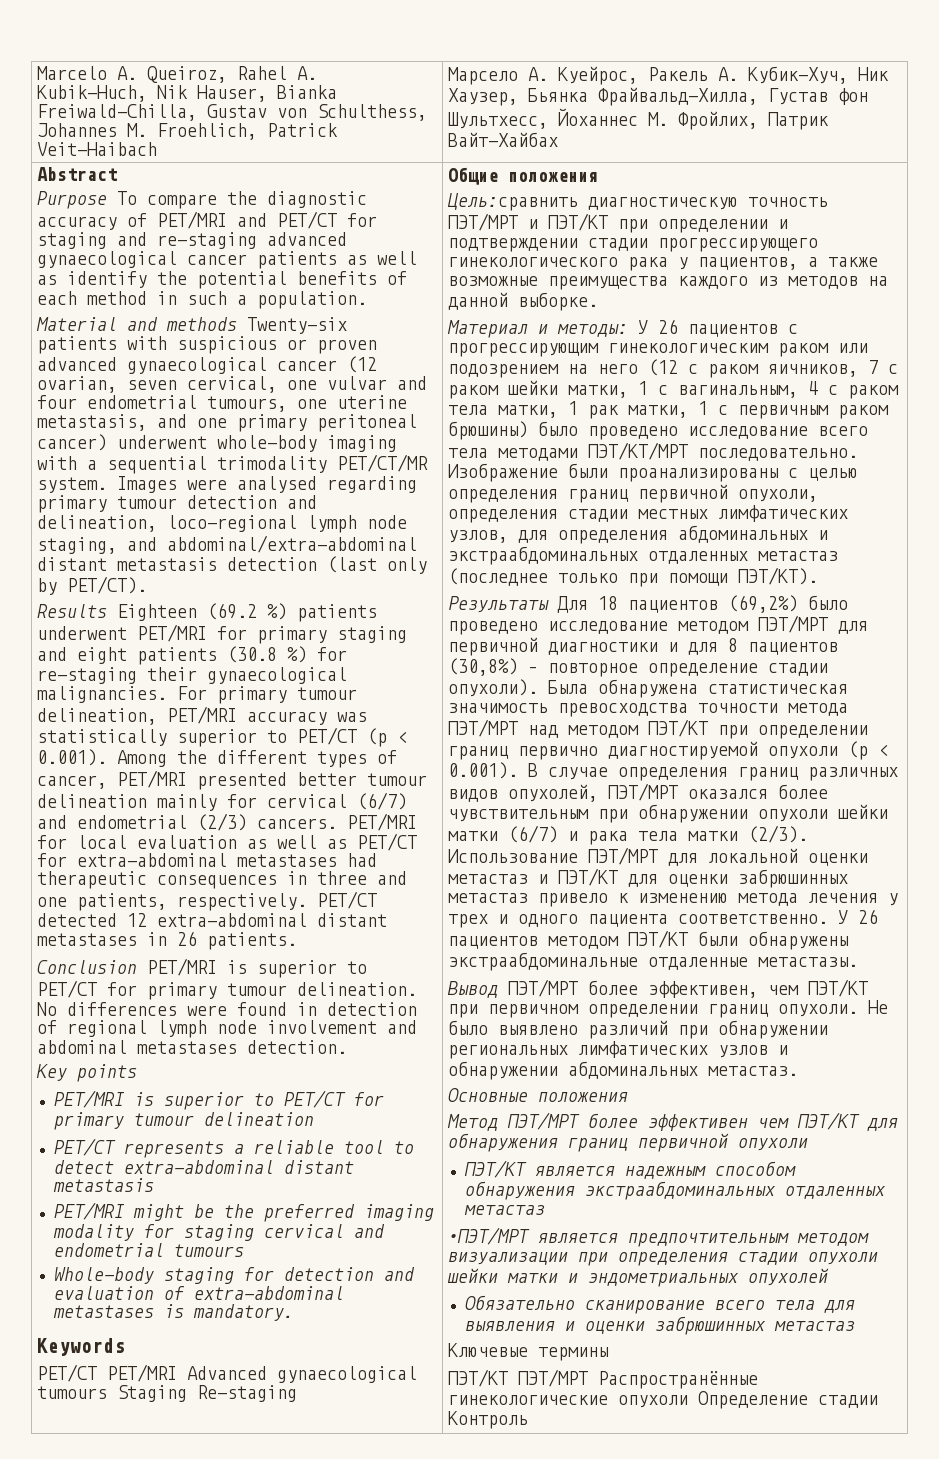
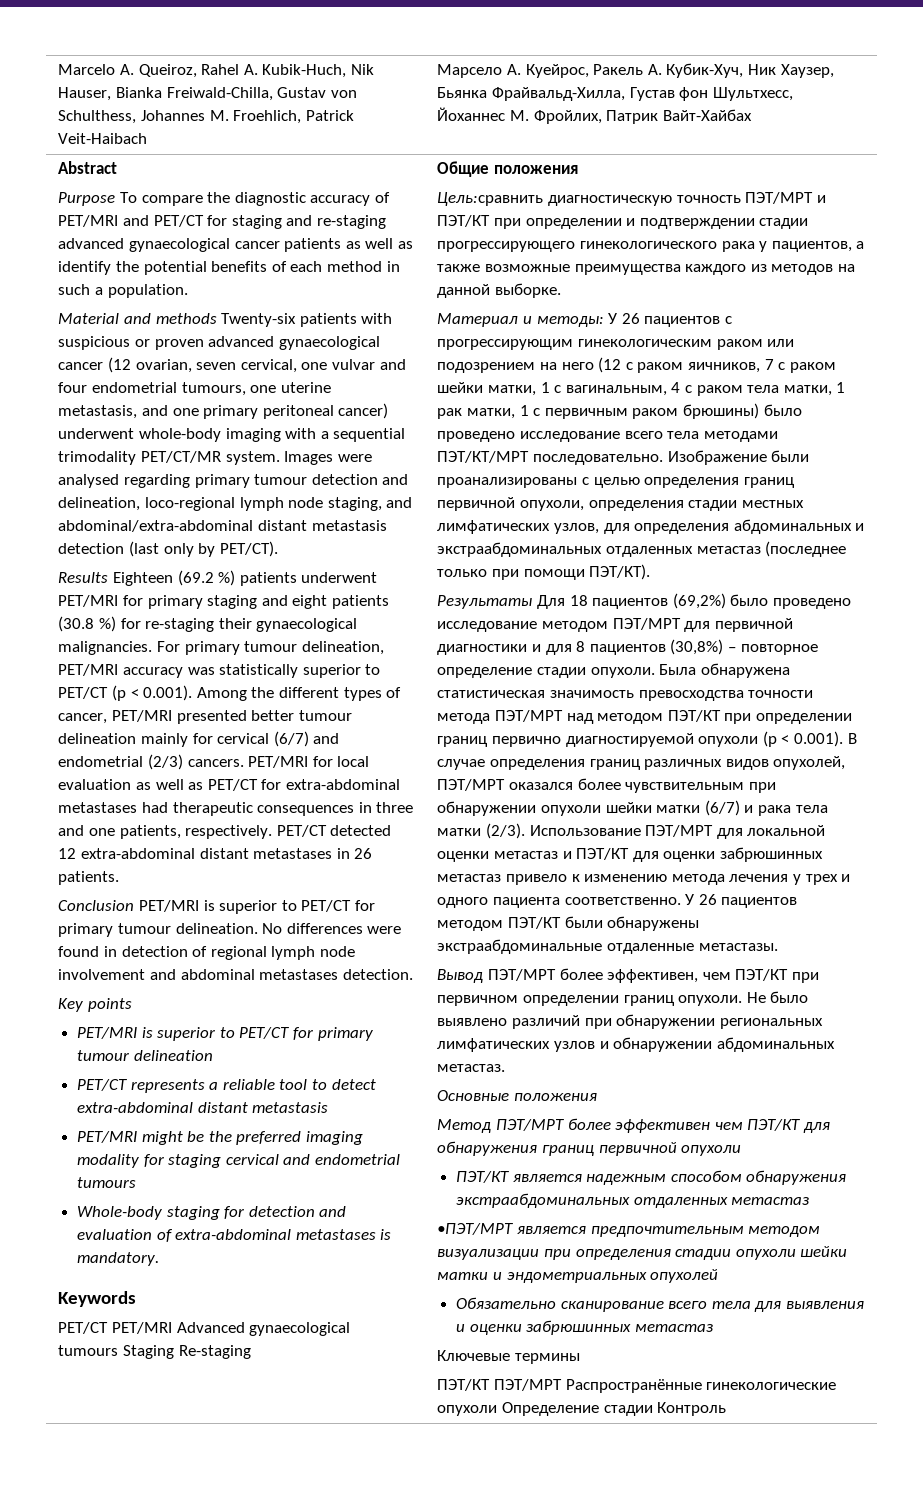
[448,679,539,697] опухоли). -> [590,667,655,678] опухоли.

